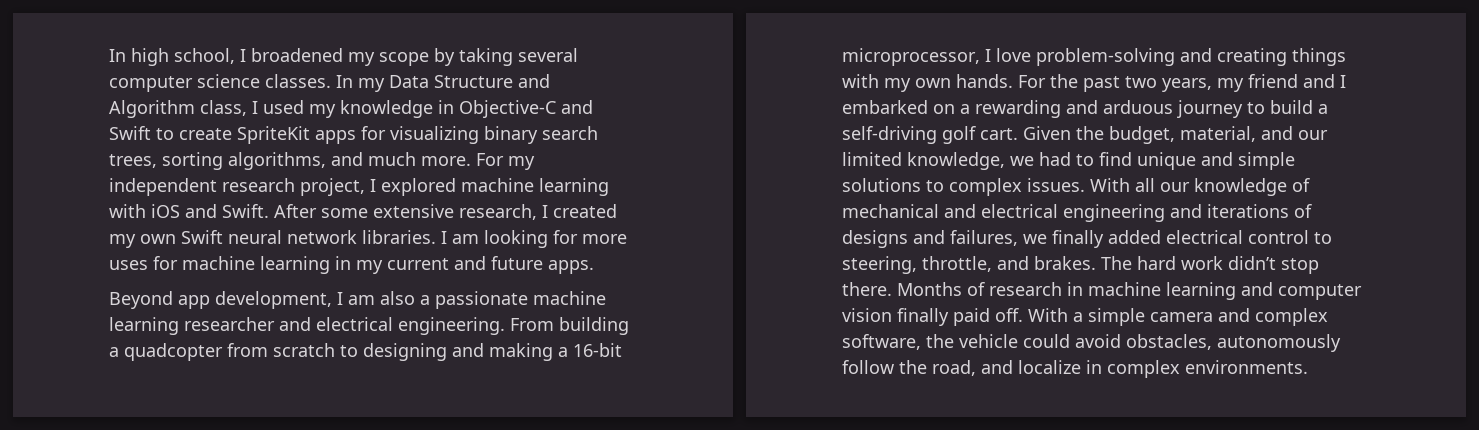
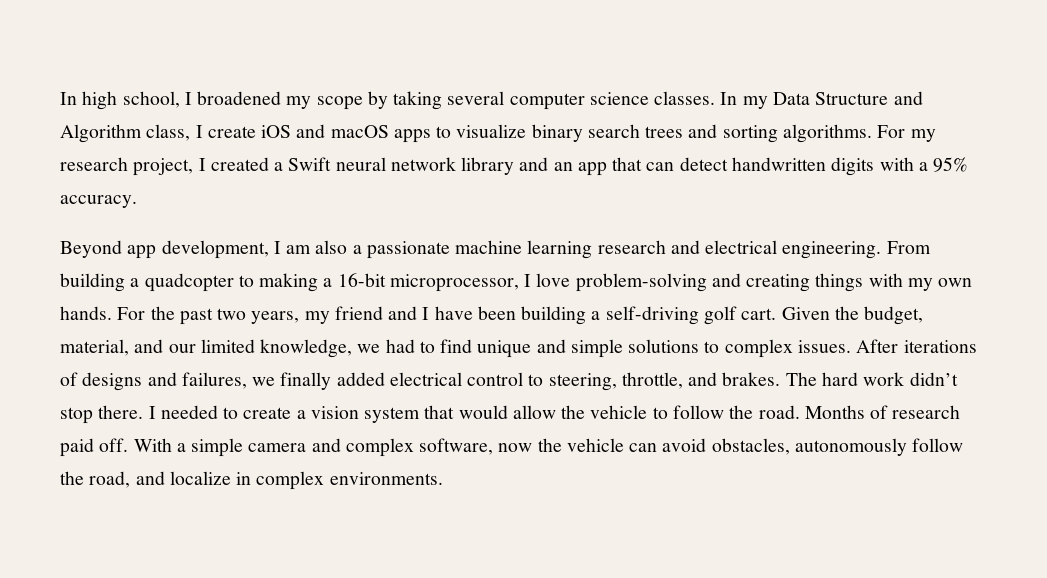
[263,100,593,118] [109,126,598,144] [109,152,471,170] used my knowledge in Objective-C and Swift to create SpriteKit apps for visualizing binary search trees, sorting algorithms, and much more. -> [207,124,872,143] create iOS and macOS apps to visualize binary search trees and sorting algorithms.
[109,178,217,196] independent -> (936, 135) none
[381,178,609,196] [109,204,617,220] [109,230,627,248] [109,256,594,274] explored machine learning with iOS and Swift. After some extensive research, I created my own Swift neural network libraries. I am looking for more uses for machine learning in my current and future apps. -> [210,157,969,176] [60,195,137,208] created a Swift neural network library and an app that can detect handwritten digits with a 95% accuracy.
[184,317,275,331] researcher -> [597,240,666,254] research
[227,343,484,361] from scratch to designing and -> [238,275,254,287] to
[842,100,1313,118] embarked on a rewarding and arduous journey to build -> [434,306,587,325] have been building
[1090,178,1310,196] [842,204,1202,222] With all our knowledge of mechanical and electrical engineering and -> [856,339,899,353] After
[897,282,1362,300] [842,308,949,326] Months of research in machine learning and computer vision finally -> [148,405,961,423] I needed to create a vision system that would allow the vehicle to follow the road. Months of research
[926,334,1070,348] the vehicle could -> [498,438,658,452] now the vehicle can

